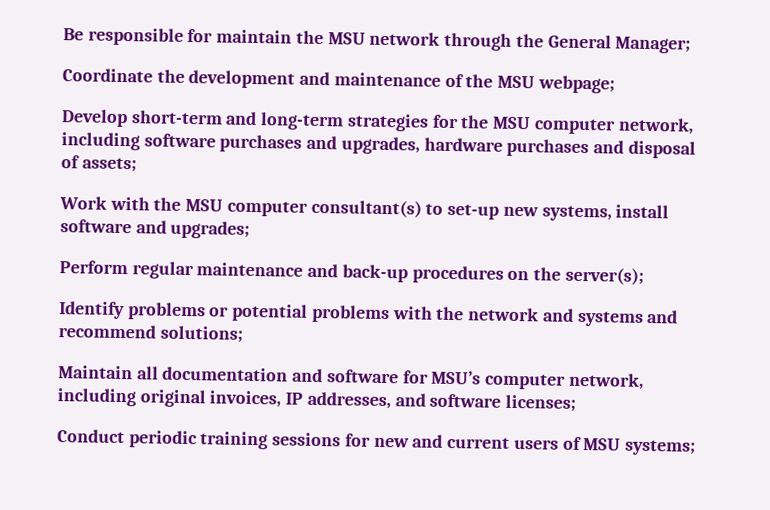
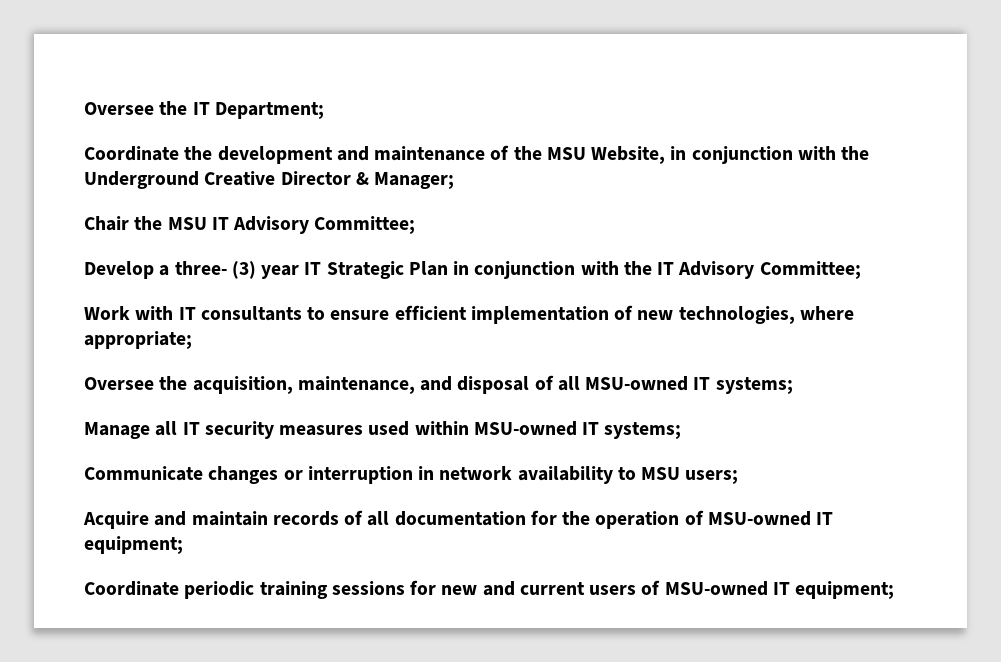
[63,27,692,54] Be responsible for maintain the MSU network through the General Manager; -> [84,101,324,119] Oversee the IT Department;
[537,75,615,94] [61,109,694,135] [61,132,696,159] [61,155,137,173] [59,196,670,222] [60,219,251,239] [59,260,644,285] [59,301,679,327] [58,324,243,343] [58,365,644,390] [57,388,577,412] [57,429,125,444] webpage; // Develop short-term and long-term strategies for the MSU computer network, including software purchases and upgrades, hardware purchases and disposal of assets; // Work with the MSU computer consultant(s) to set-up new systems, install software and upgrades; // Perform regular maintenance and back-up procedures on the server(s); // Identify problems or potential problems with the network and systems and recommend solutions; // Maintain all documentation and software for MSU’s computer network, including original invoices, IP addresses, and software licenses; // Conduct -> [591,146,870,164] [84,171,455,189] [84,216,416,234] [84,261,861,279] [84,305,854,324] [84,331,192,349] [84,375,793,394] [84,421,682,439] [84,466,739,484] [83,510,834,529] [84,536,183,554] [84,581,179,596] Website, in conjunction with the Underground Creative Director & Manager; // Chair the MSU IT Advisory Committee; // Develop a three- (3) year IT Strategic Plan in conjunction with the IT Advisory Committee; // Work with IT consultants to ensure efficient implementation of new technologies, where appropriate; // Oversee the acquisition, maintenance, and disposal of all MSU-owned IT systems; // Manage all IT security measures used within MSU-owned IT systems; // Communicate changes or interruption in network availability to MSU users; // Acquire and maintain records of all documentation for the operation of MSU-owned IT equipment; // Coordinate
[583,438,696,456] MSU systems; -> [664,581,895,599] MSU-owned IT equipment;

